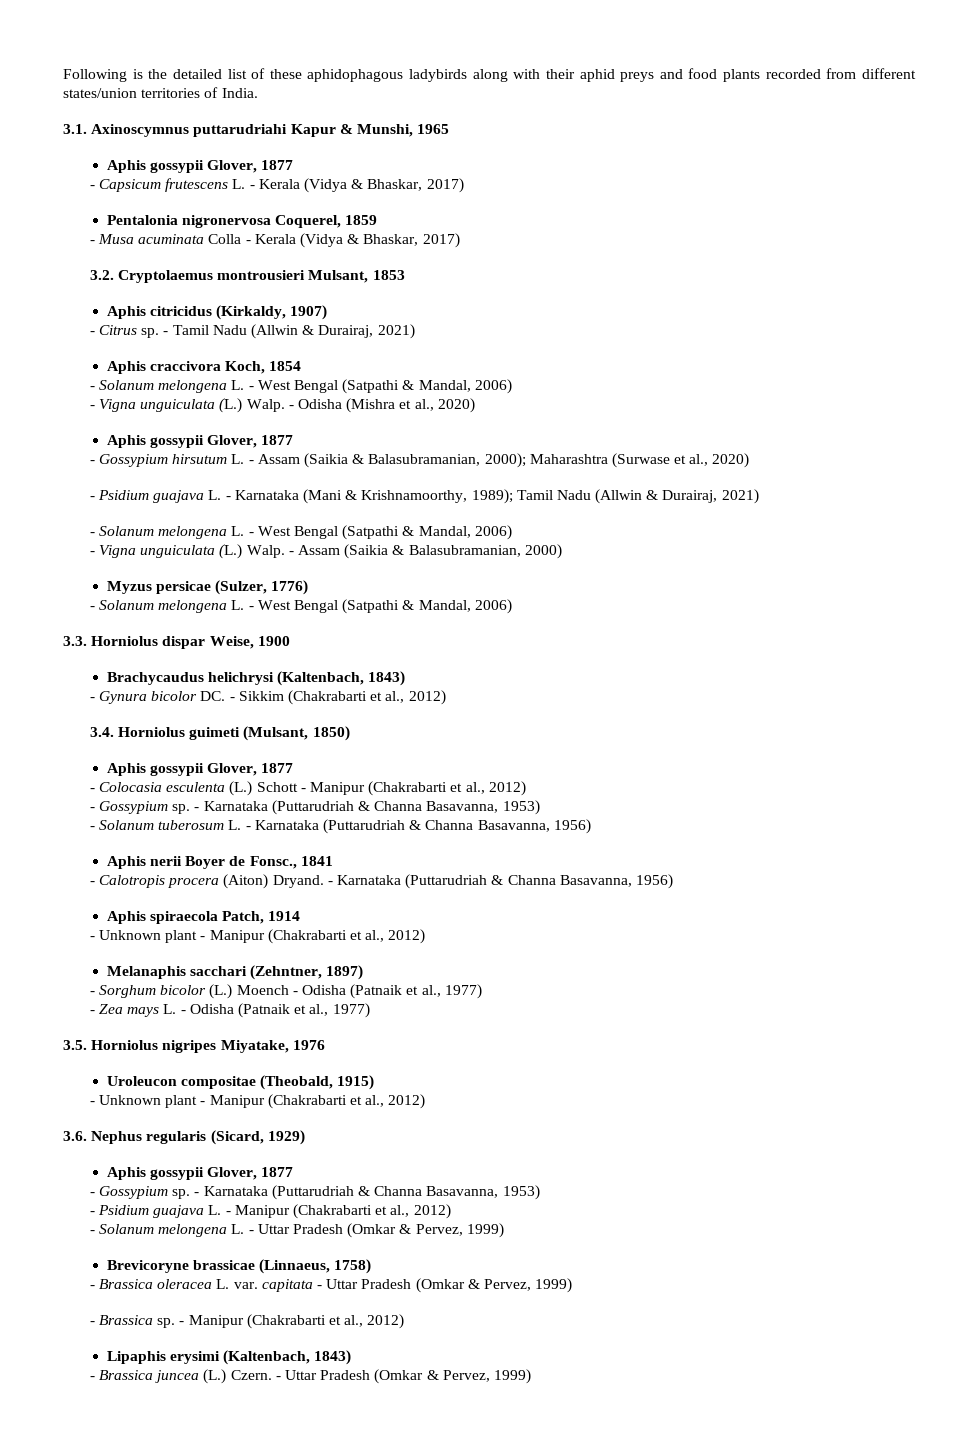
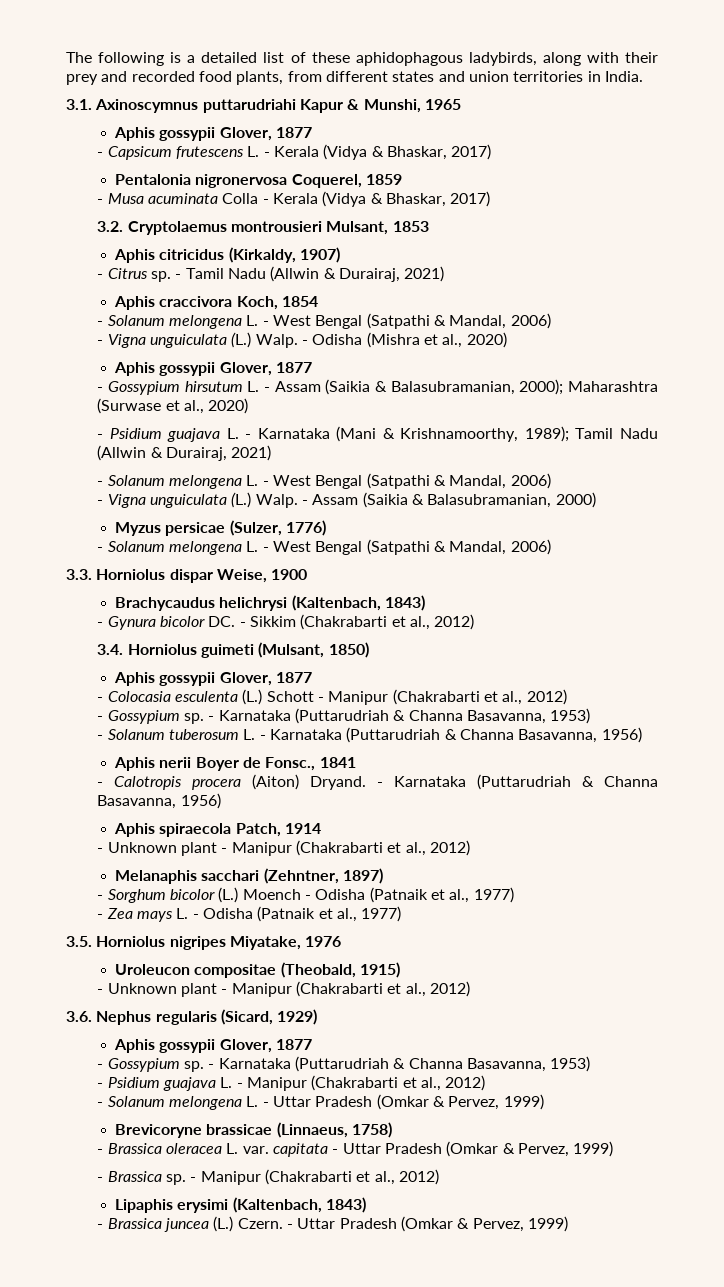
[63,69,168,82] Following is the -> [66,52,196,66] The following is a
[409,69,468,82] ladybirds -> [468,52,537,66] ladybirds,
[579,68,917,82] [63,87,219,98] aphid preys and food plants recorded from different states/union territories of -> [66,71,601,85] prey and recorded food plants, from different states and union territories in

